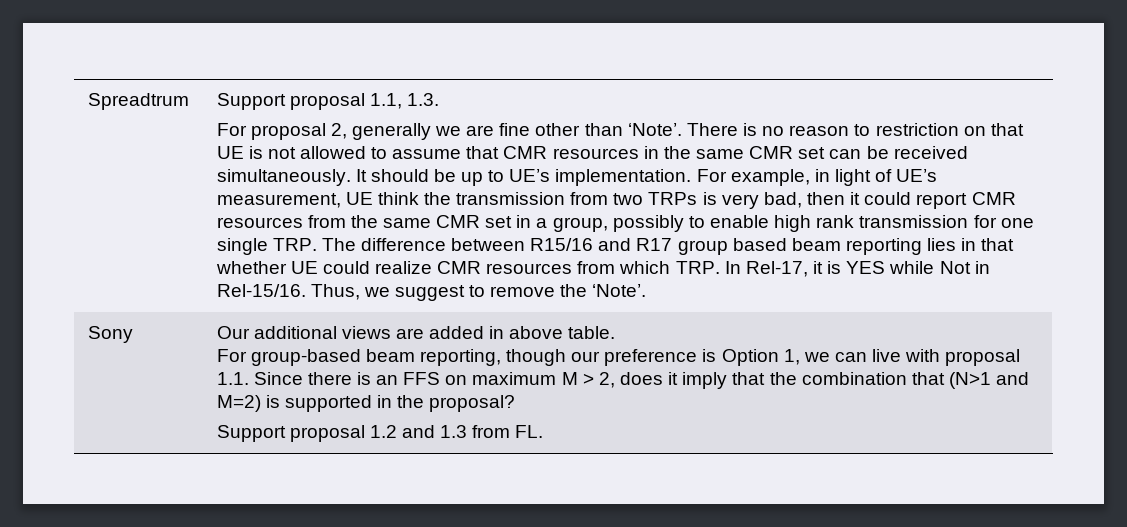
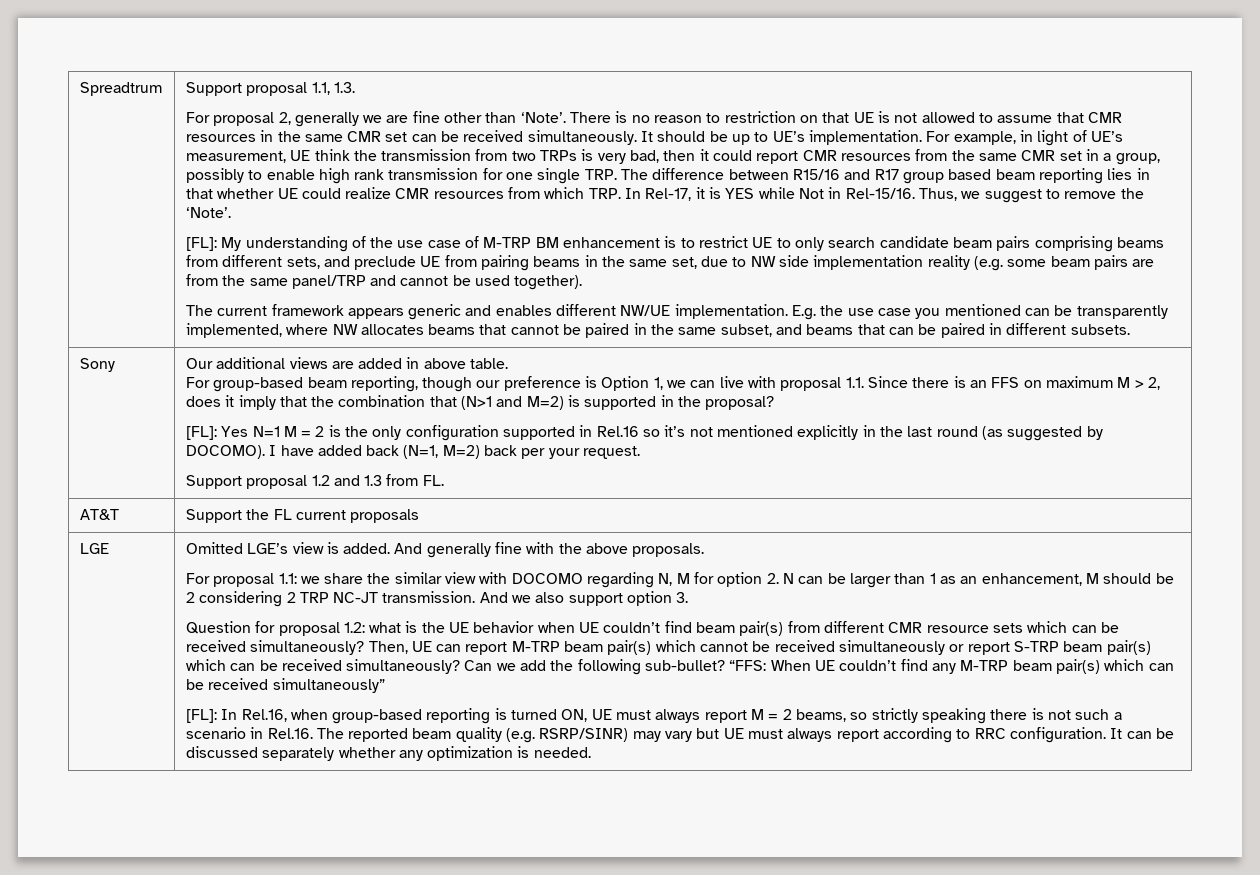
(647, 290) none -> [185,236,1164,252] [185,255,1155,271] [185,274,583,290] [185,304,1168,320] [185,323,1130,338] // [FL]: My understanding of the use case of M-TRP BM enhancement is to restrict UE to only search candidate beam pairs comprising beams from different sets, and preclude UE from pairing beams in the same set, due to NW side implementation reality (e.g. some beam pairs are from the same panel/TRP and cannot be used together). // The current framework appears generic and enables different NW/UE implementation. E.g. the use case you mentioned can be transparently implemented, where NW allocates beams that cannot be paired in the same subset, and beams that can be paired in different subsets.
(516, 403) none -> [185,425,1103,441] [185,445,641,459] // [FL]: Yes N=1 M = 2 is the only configuration supported in Rel.16 so it’s not mentioned explicitly in the last round (as suggested by DOCOMO). I have added back (N=1, M=2) back per your request.
(544, 431) none -> [79,509,119,520] [185,509,420,523] [79,543,109,554] [185,542,705,558] [185,572,1174,588] [185,591,689,607] [185,621,1119,636] [185,640,1151,655] [185,659,1174,675] [185,678,385,693] [185,708,1122,724] [185,727,1174,743] [185,746,591,761] // AT&T | Support the FL current proposals // LGE | Omitted LGE’s view is added. And generally fine with the above proposals. // For proposal 1.1: we share the similar view with DOCOMO regarding N, M for option 2. N can be larger than 1 as an enhancement, M should be 2 considering 2 TRP NC-JT transmission. And we also support option 3. // Question for proposal 1.2: what is the UE behavior when UE couldn’t find beam pair(s) from different CMR resource sets which can be received simultaneously? Then, UE can report M-TRP beam pair(s) which cannot be received simultaneously or report S-TRP beam pair(s) which can be received simultaneously? Can we add the following sub-bullet? “FFS: When UE couldn’t find any M-TRP beam pair(s) which can be received simultaneously” // [FL]: In Rel.16, when group-based reporting is turned ON, UE must always report M = 2 beams, so strictly speaking there is not such a scenario in Rel.16. The reported beam quality (e.g. RSRP/SINR) may vary but UE must always report according to RRC configuration. It can be discussed separately whether any optimization is needed.

